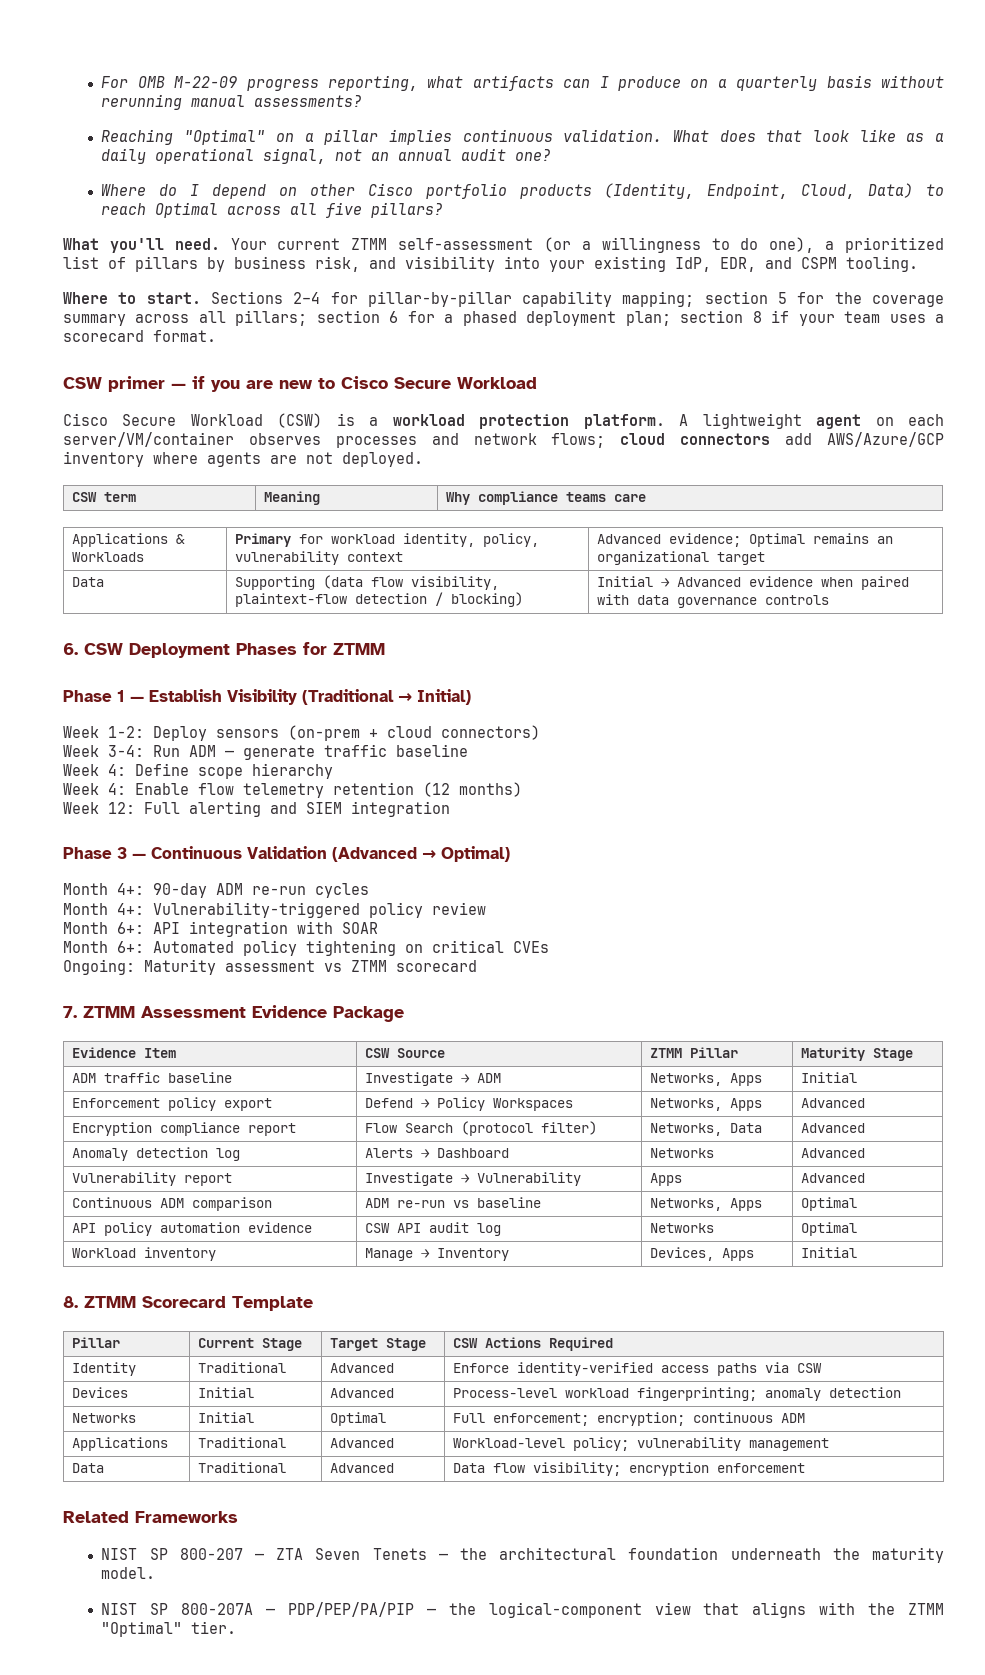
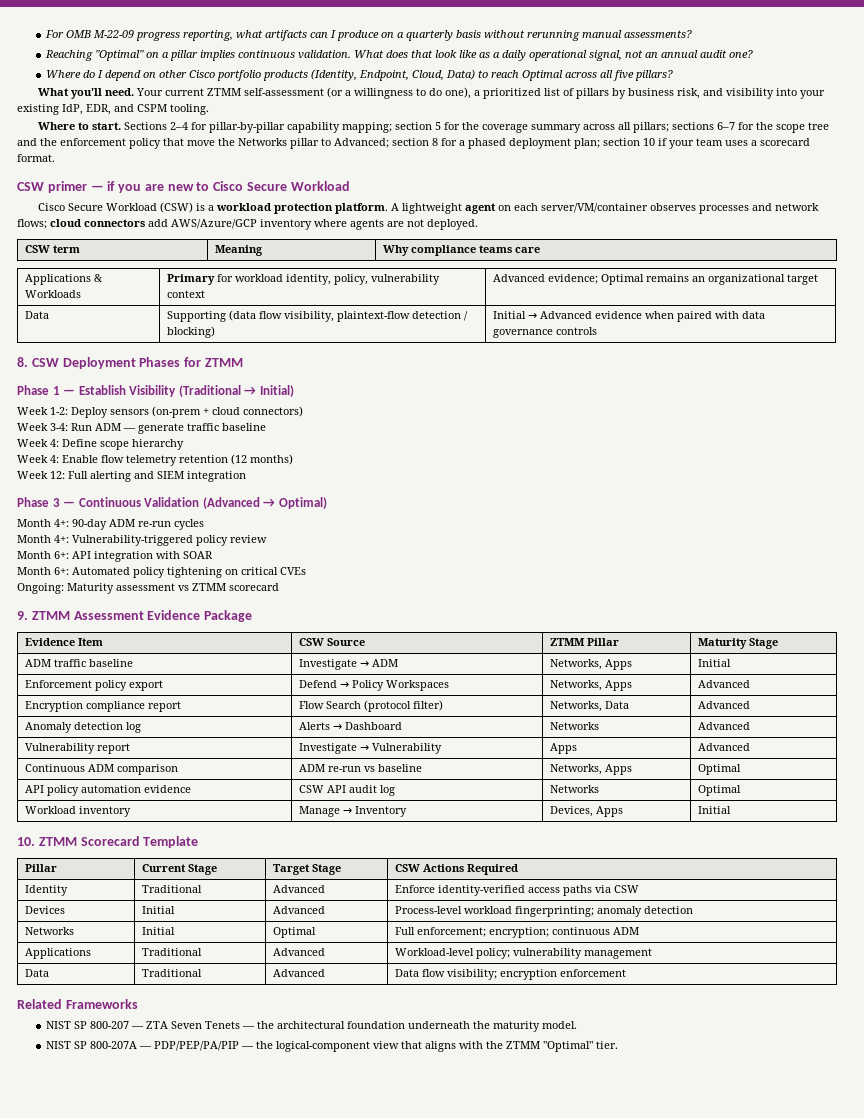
[316,310,399,323] section 6 -> [672,122,830,133] [17,138,438,149] sections 6–7 for the scope tree and the enforcement policy that move the Networks pillar to Advanced; section 8
[752,311,762,323] 8 -> [643,138,655,146] 10
[63,643,78,655] 6. -> [17,357,28,367] 8.
[63,1006,77,1018] 7. -> [17,611,28,620] 9.
[63,1296,78,1308] 8. -> [17,837,35,846] 10.

